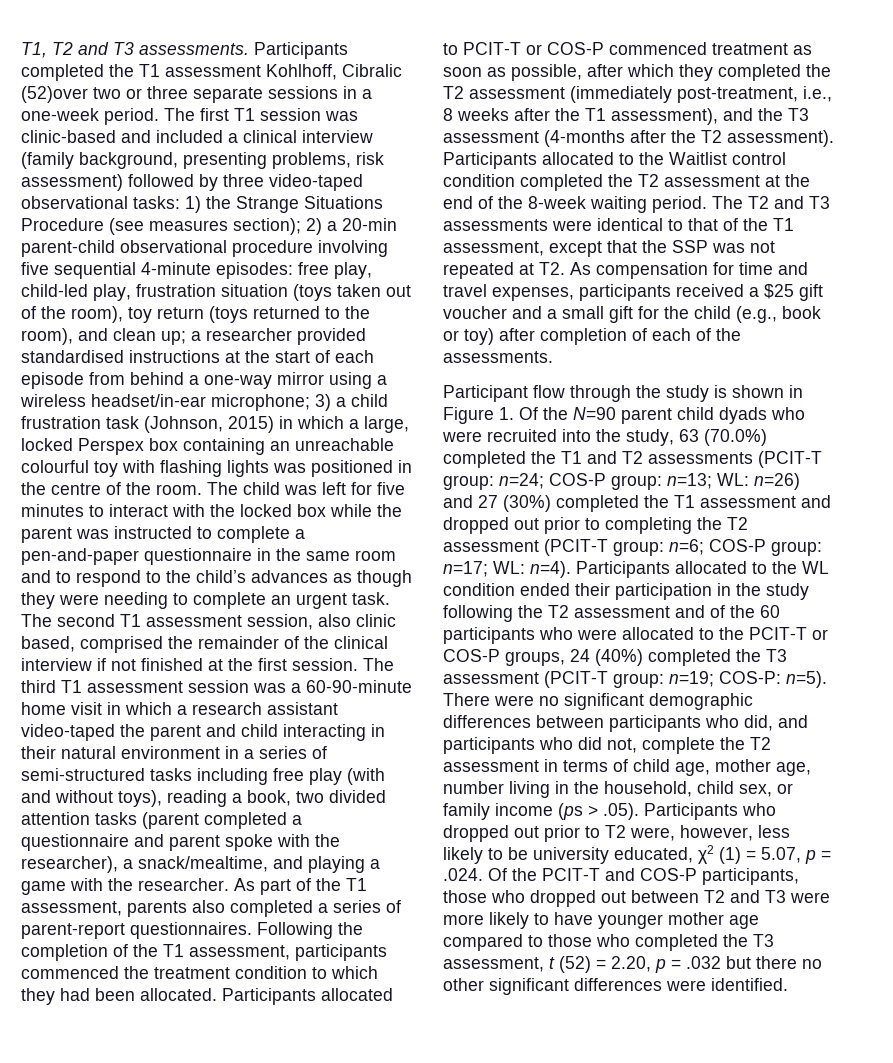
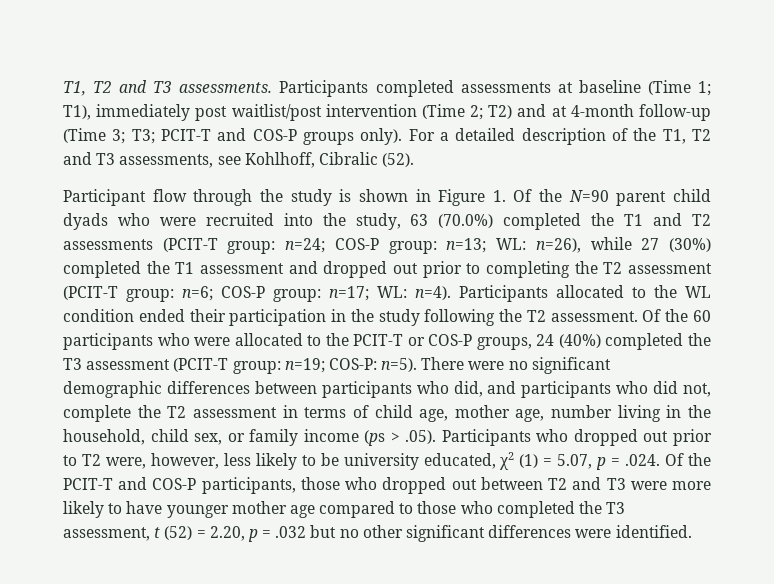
[109,64,402,80] [21,86,372,103] [21,108,358,125] [21,130,373,143] [21,152,384,169] [21,174,363,191] [21,196,383,213] [21,218,397,235] [21,240,388,257] [21,262,372,279] [21,284,411,301] [21,306,370,323] [21,328,366,345] [21,350,374,363] [21,372,387,389] [20,394,388,411] [21,416,409,433] [21,438,394,455] [21,460,412,477] [21,482,405,495] [21,504,402,517] [21,526,305,543] [21,548,396,565] [21,570,412,587] [21,592,390,609] [21,614,396,630] [21,636,388,653] [21,658,394,671] [21,680,412,693] [21,702,338,715] [21,724,385,741] [21,746,327,759] [21,768,385,785] [21,790,386,807] [21,812,302,829] [21,834,340,851] [21,856,380,873] [21,878,367,895] [21,900,401,917] [21,922,363,939] [21,944,387,961] [21,966,378,979] [21,988,393,1005] [443,42,812,55] [443,64,831,81] [443,86,832,103] [443,108,809,125] [443,130,834,147] [443,152,786,169] [443,174,810,191] [443,196,830,213] [443,218,794,231] [443,240,775,257] [443,262,808,279] [443,284,823,301] [443,306,821,323] [443,328,741,345] [443,351,553,363] the T1 assessment Kohlhoff, Cibralic (52)over two or three separate sessions in a one-week period. The first T1 session was clinic-based and included a clinical interview (family background, presenting problems, risk assessment) followed by three video-taped observational tasks: 1) the Strange Situations Procedure (see measures section); 2) a 20-min parent-child observational procedure involving five sequential 4-minute episodes: free play, child-led play, frustration situation (toys taken out of the room), toy return (toys returned to the room), and clean up; a researcher provided standardised instructions at the start of each episode from behind a one-way mirror using a wireless headset/in-ear microphone; 3) a child frustration task (Johnson, 2015) in which a large, locked Perspex box containing an unreachable colourful toy with flashing lights was positioned in the centre of the room. The child was left for five minutes to interact with the locked box while the parent was instructed to complete a pen-and-paper questionnaire in the same room and to respond to the child’s advances as though they were needing to complete an urgent task. The second T1 assessment session, also clinic based, comprised the remainder of the clinical interview if not finished at the first session. The third T1 assessment session was a 60-90-minute home visit in which a research assistant video-taped the parent and child interacting in their natural environment in a series of semi-structured tasks including free play (with and without toys), reading a book, two divided attention tasks (parent completed a questionnaire and parent spoke with the researcher), a snack/mealtime, and playing a game with the researcher. As part of the T1 assessment, parents also completed a series of parent-report questionnaires. Following the completion of the T1 assessment, participants commenced the treatment condition to which they had been allocated. Participants allocated to PCIT-T or COS-P commenced treatment as soon as possible, after which they completed the T2 assessment (immediately post-treatment, i.e., 8 weeks after the T1 assessment), and the T3 assessment (4-months after the T2 assessment). Participants allocated to the Waitlist control condition completed the T2 assessment at the end of the 8-week waiting period. The T2 and T3 assessments were identical to that of the T1 assessment, except that the SSP was not repeated at T2. As compensation for time and travel expenses, participants received a $25 gift voucher and a small gift for the child (e.g., book or toy) after completion of each of the assessments. -> [460,80,711,96] [63,104,711,121] [63,128,711,145] [63,152,415,168] assessments at baseline (Time 1; T1), immediately post waitlist/post intervention (Time 2; T2) and at 4-month follow-up (Time 3; T3; PCIT-T and COS-P groups only). For a detailed description of the T1, T2 and T3 assessments, see Kohlhoff, Cibralic (52).
[754,473,800,490] [443,495,473,508] n=26) and -> [535,237,632,253] n=26), while
[574,605,725,618] assessment and of -> [550,309,662,322] assessment. Of
[756,956,797,969] there -> (337, 531) none

